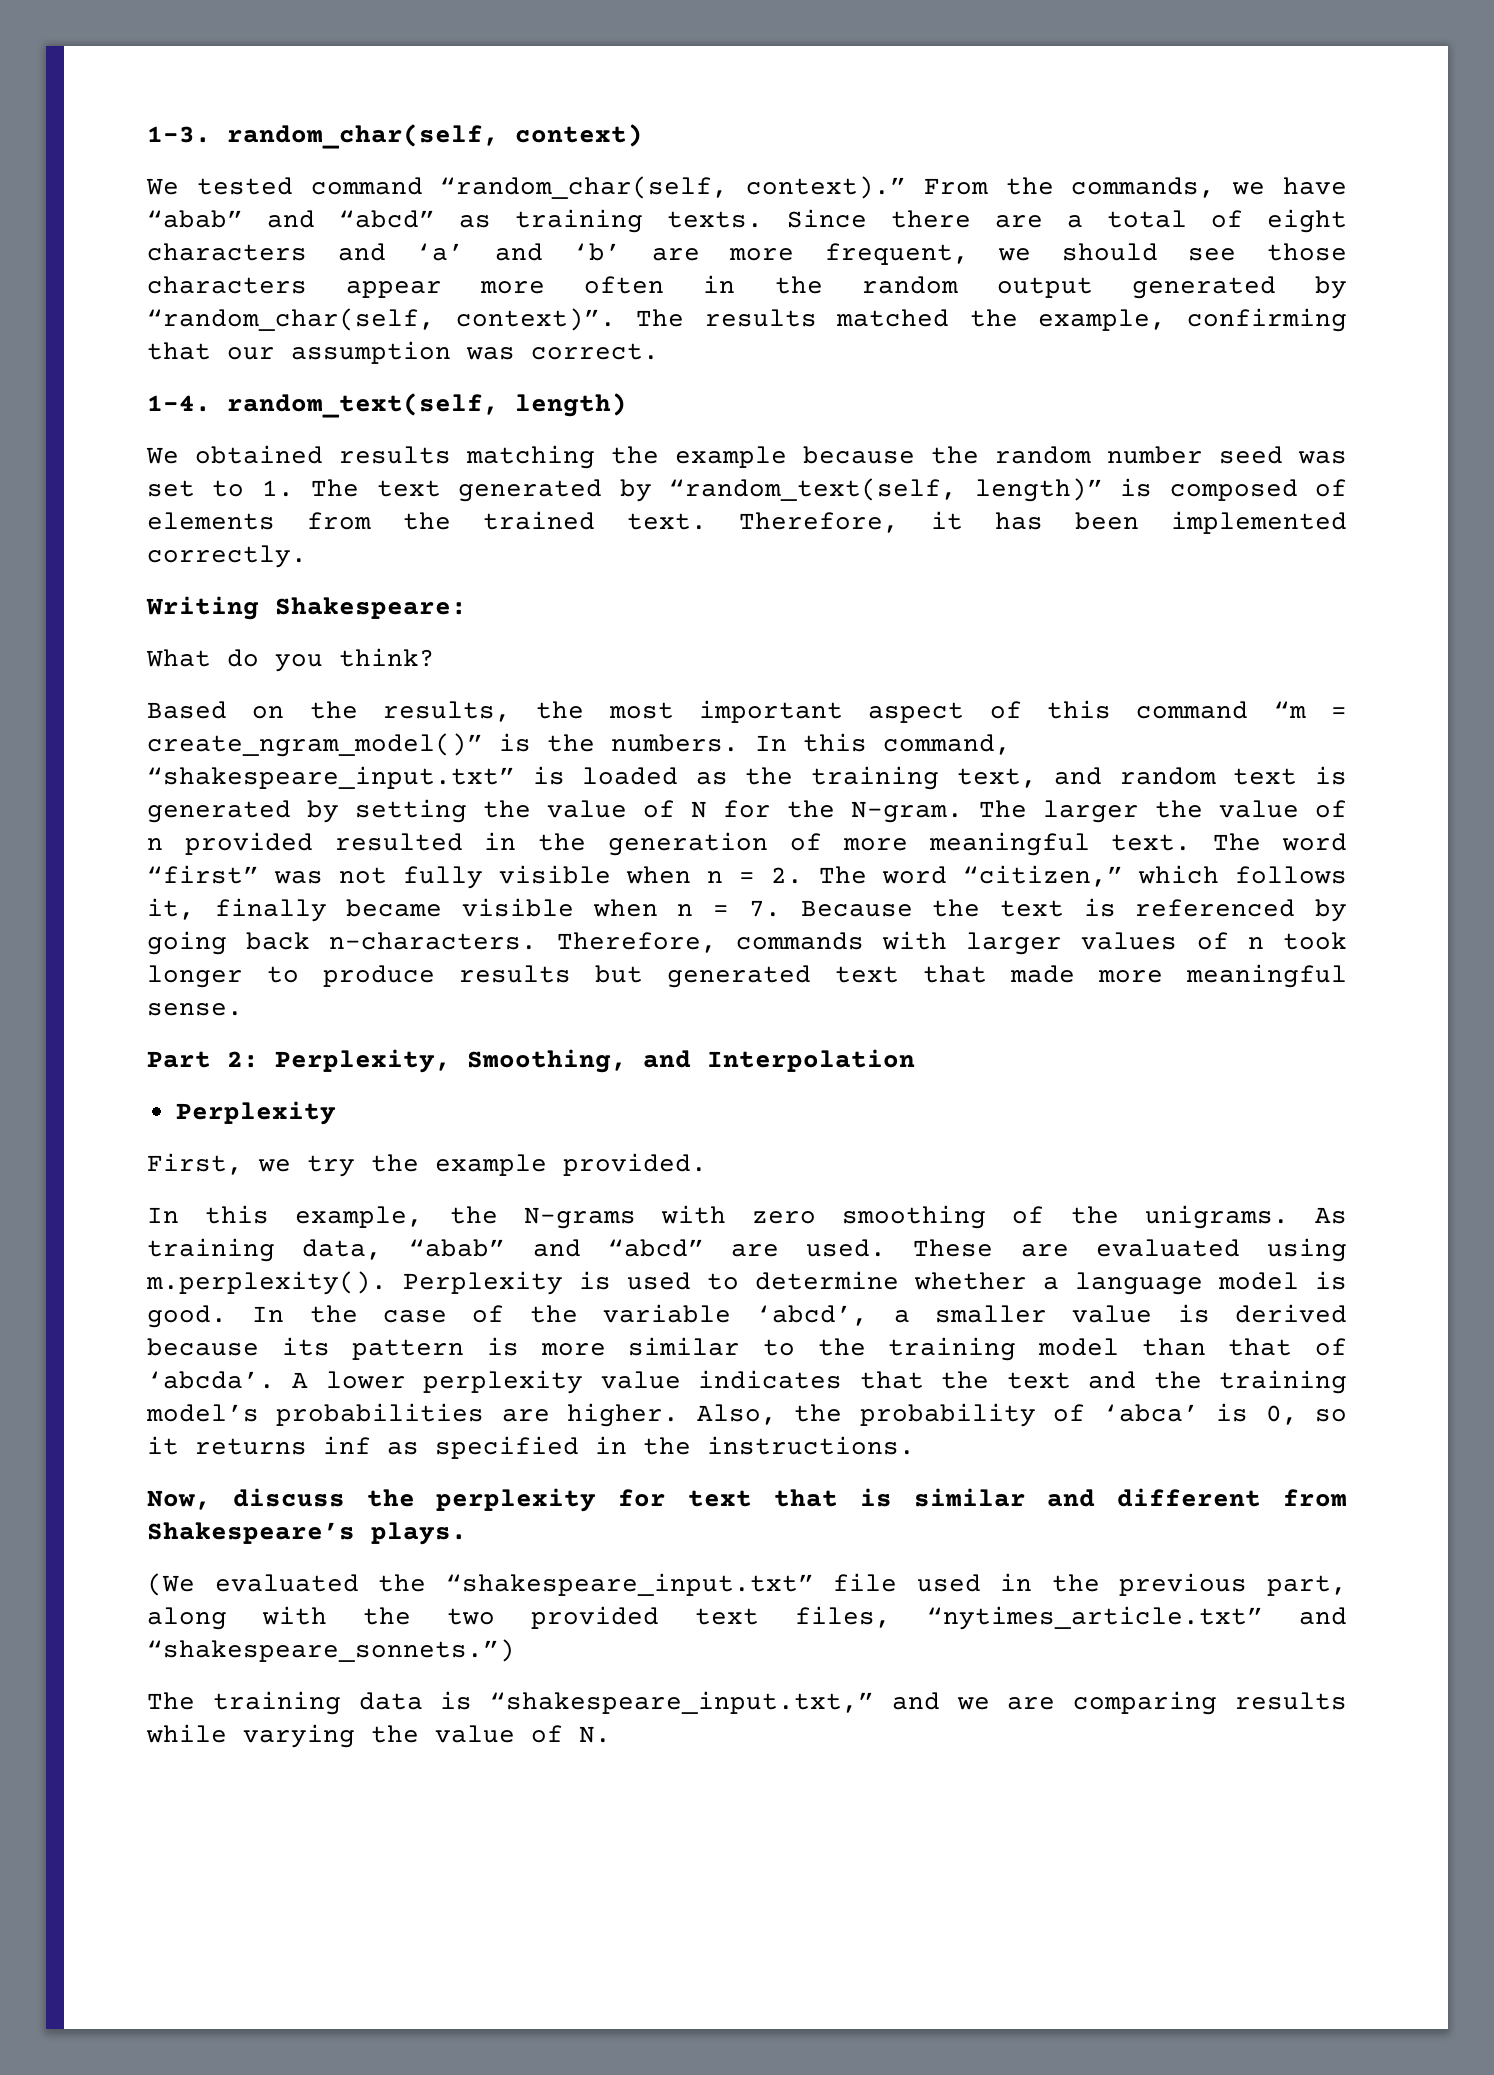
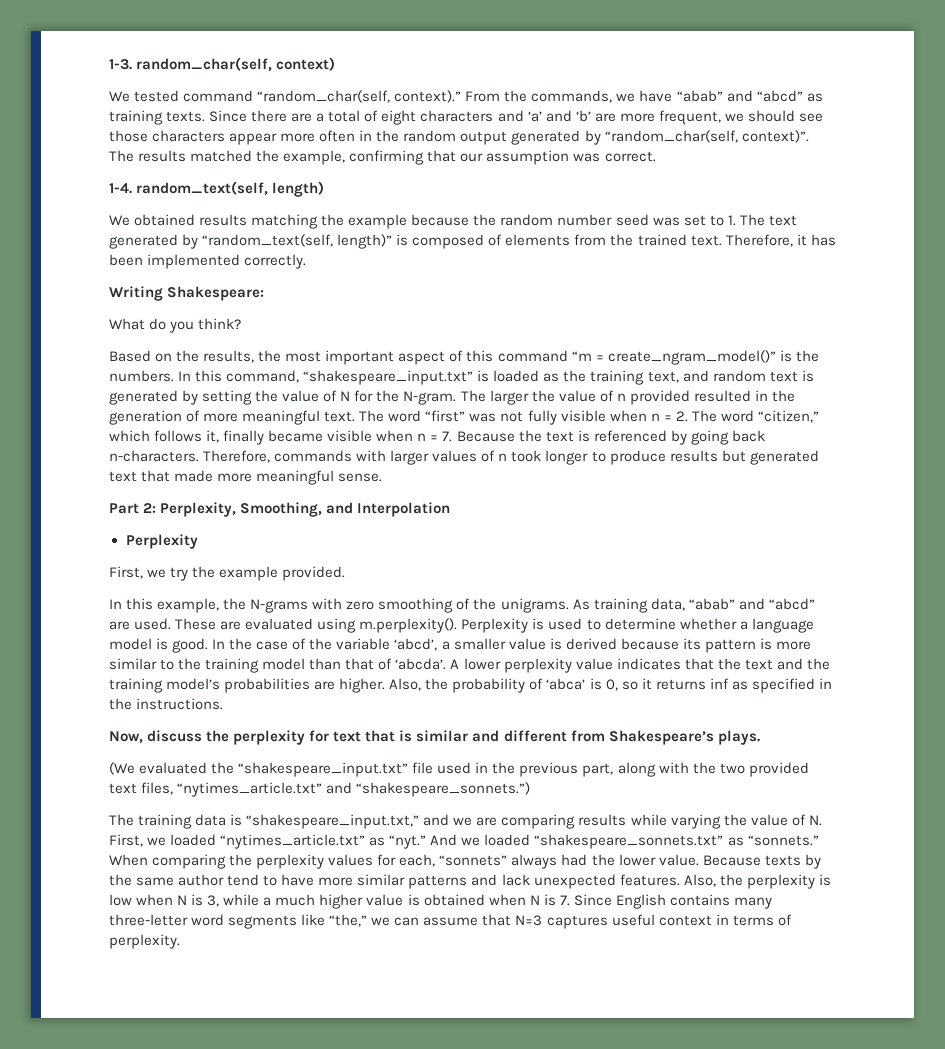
(611, 1734) none -> [109,834,819,849] [109,854,821,869] [109,874,831,889] [109,894,772,909] [109,914,792,929] [109,934,180,949] First, we loaded “nytimes_article.txt” as “nyt.” And we loaded “shakespeare_sonnets.txt” as “sonnets.” When comparing the perplexity values for each, “sonnets” always had the lower value. Because texts by the same author tend to have more similar patterns and lack unexpected features. Also, the perplexity is low when N is 3, while a much higher value is obtained when N is 7. Since English contains many three-letter word segments like “the,” we can assume that N=3 captures useful context in terms of perplexity.

